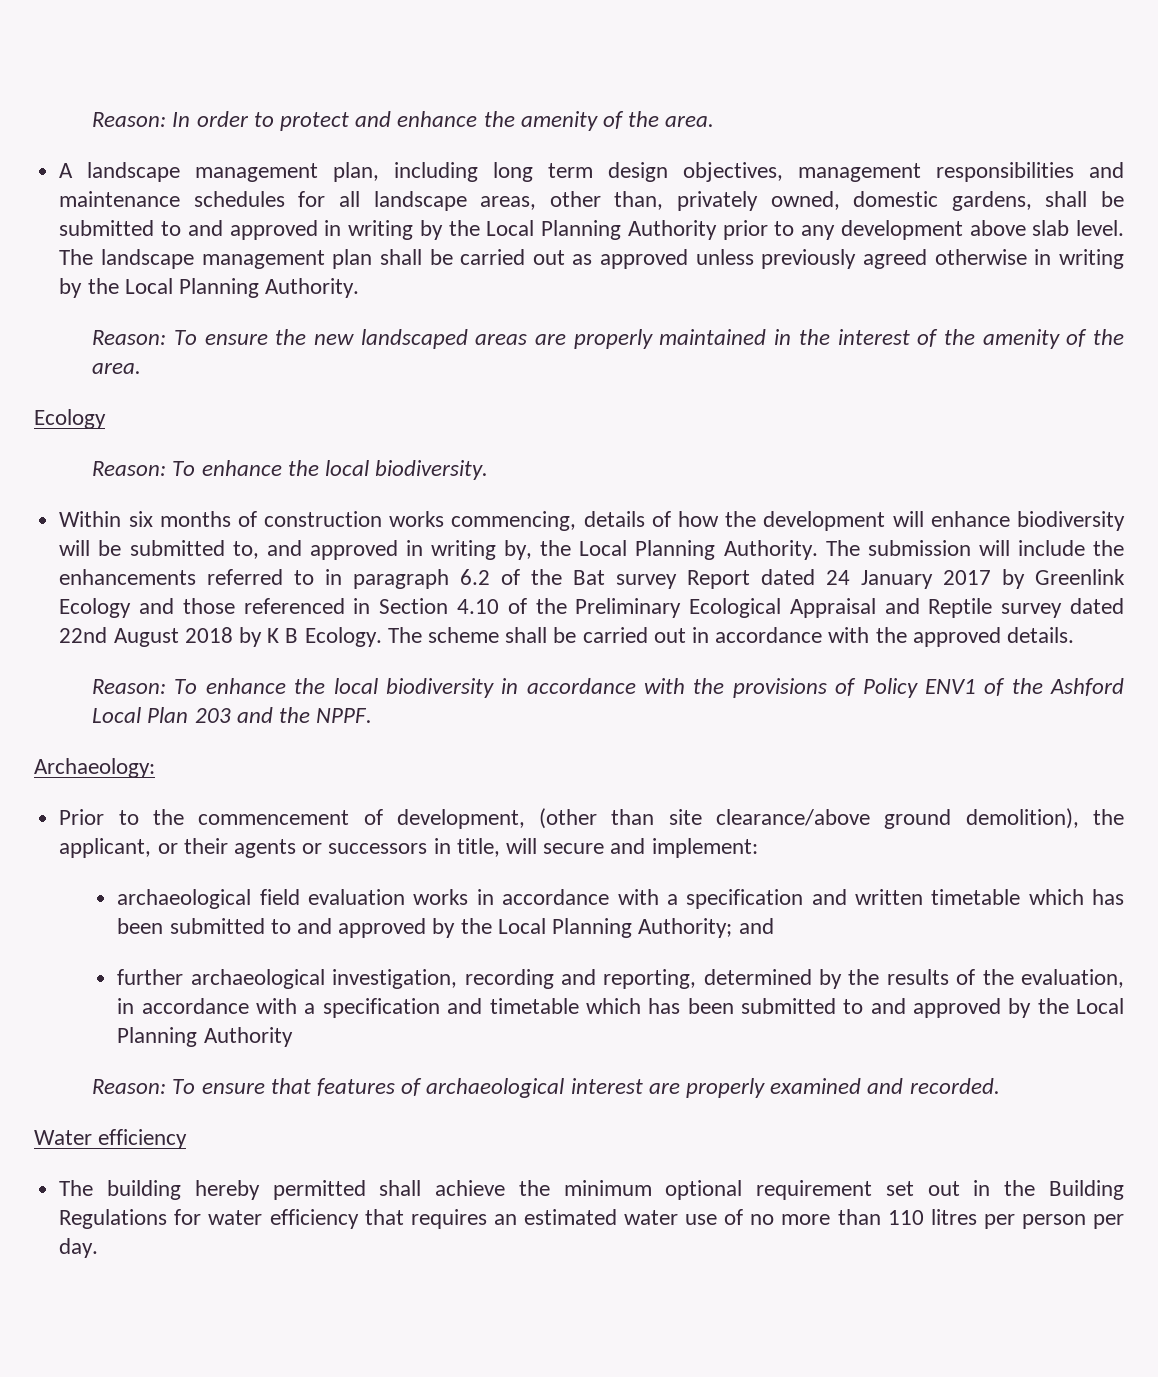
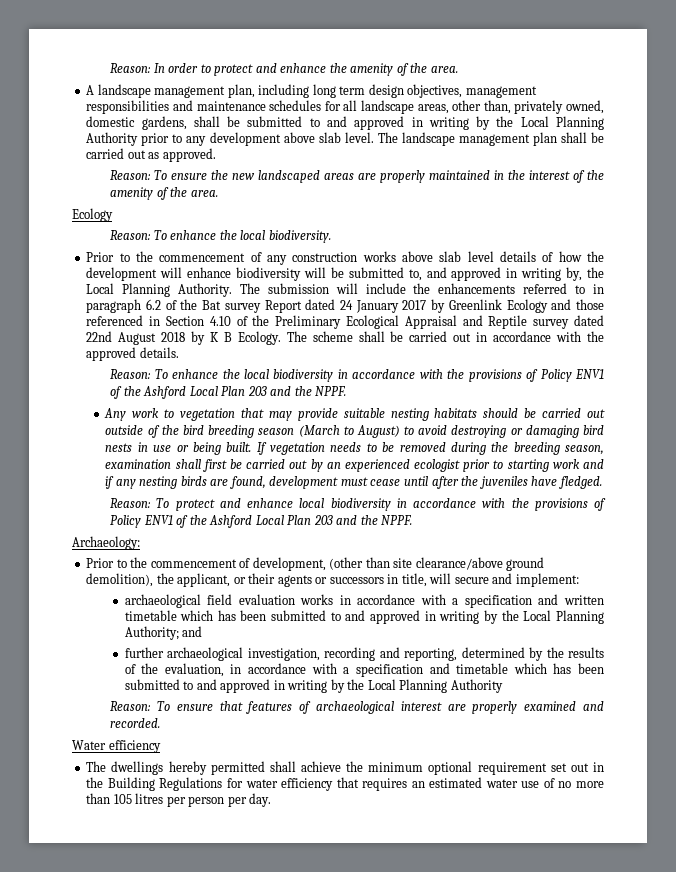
[600,249,1124,269] [59,278,360,298] approved unless previously agreed otherwise in writing by the Local Planning Authority. -> [162,148,216,162] approved.
[59,511,577,531] Within six months of construction works commencing, -> [86,251,494,265] Prior to the commencement of any construction works above slab level
(373, 715) none -> [104,408,605,421] [105,425,605,438] [105,442,605,455] [105,459,604,472] [105,476,602,489] [110,498,607,511] [110,515,413,528] // Any work to vegetation that may provide suitable nesting habitats should be carried out outside of the bird breeding season (March to August) to avoid destroying or damaging bird nests in use or being built. If vegetation needs to be removed during the breeding season, examination shall first be carried out by an experienced ecologist prior to starting work and if any nesting birds are found, development must cease until after the juveniles have fledged. // Reason: To protect and enhance local biodiversity in accordance with the provisions of Policy ENV1 of the Ashford Local Plan 203 and the NPPF.
(427, 928) none -> [424,611,480,624] in writing
(1001, 1008) none -> [273,680,328,693] in writing
[107,1180,182,1200] building -> [111,761,164,775] dwellings
[887,1210,924,1225] 110 -> [113,794,132,804] 105

